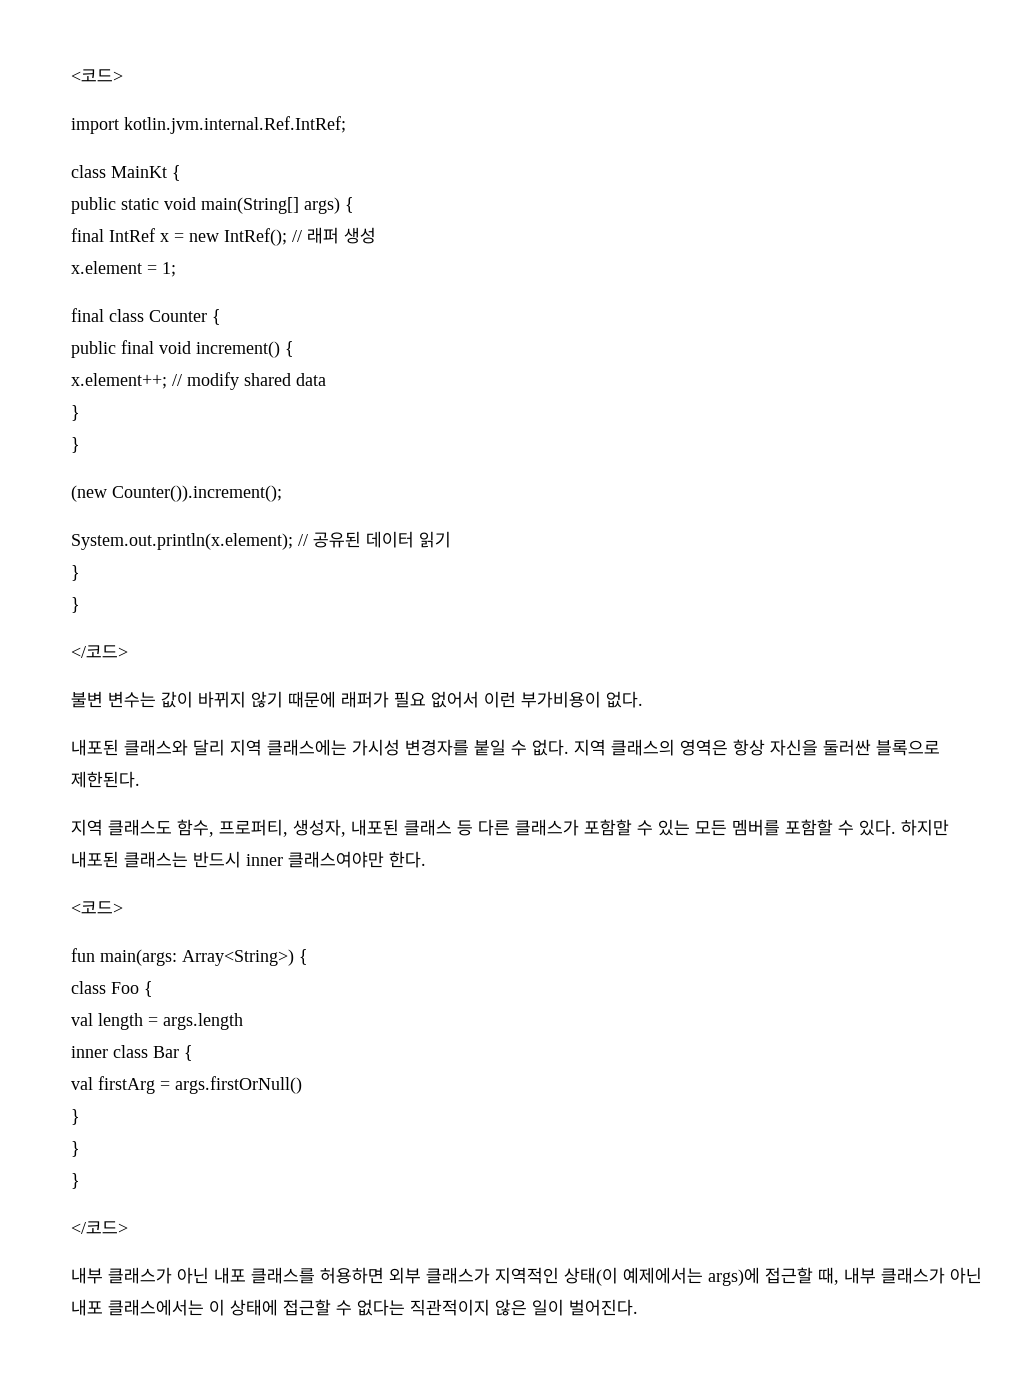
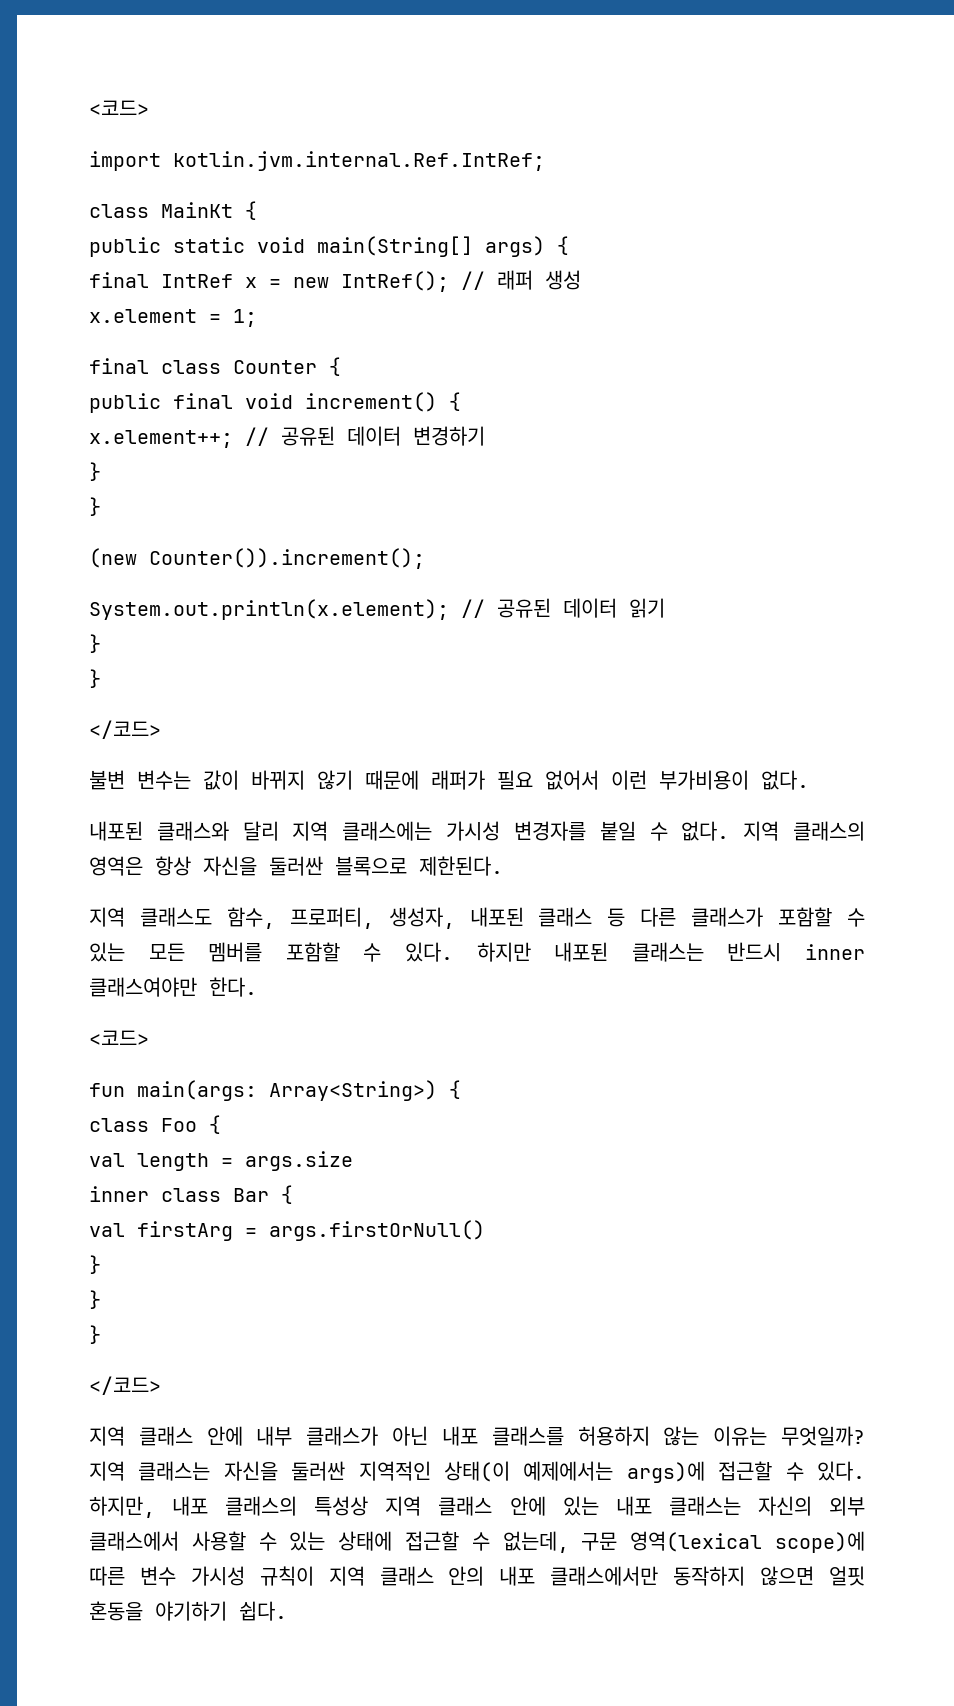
[187,372,326,390] modify shared data -> [281,426,485,446] 공유된 데이터 변경하기
[163,1013,243,1030] args.length -> [245,1151,353,1171] args.size
(128, 1227) none -> [89,1426,243,1446] 지역 클래스 안에
[320,1267,490,1284] 허용하면 외부 클래스가 -> [577,1426,866,1446] [89,1461,346,1481] 허용하지 않는 이유는 무엇일까? 지역 클래스는 자신을 둘러싼
[818,1267,982,1285] [71,1299,638,1316] 때, 내부 클래스가 아닌 내포 클래스에서는 이 상태에 접근할 수 없다는 직관적이지 않은 일이 벌어진다. -> [785,1461,865,1481] [89,1496,865,1518] [89,1531,865,1553] [89,1566,865,1586] [89,1601,287,1621] 수 있다. 하지만, 내포 클래스의 특성상 지역 클래스 안에 있는 내포 클래스는 자신의 외부 클래스에서 사용할 수 있는 상태에 접근할 수 없는데, 구문 영역(lexical scope)에 따른 변수 가시성 규칙이 지역 클래스 안의 내포 클래스에서만 동작하지 않으면 얼핏 혼동을 야기하기 쉽다.

